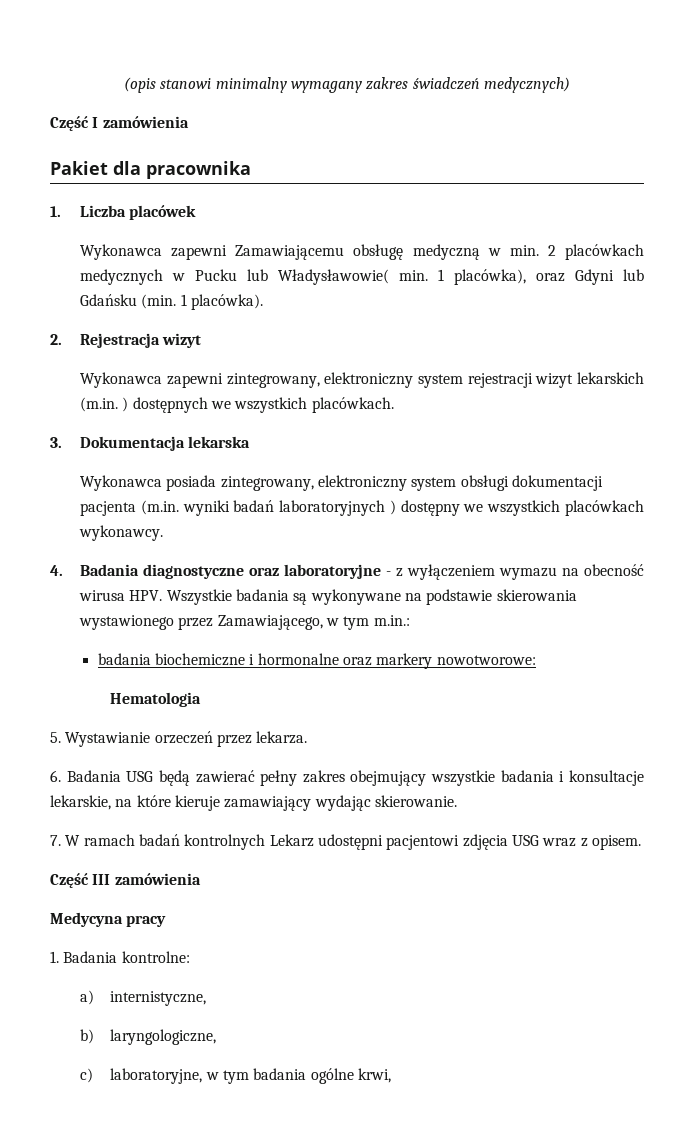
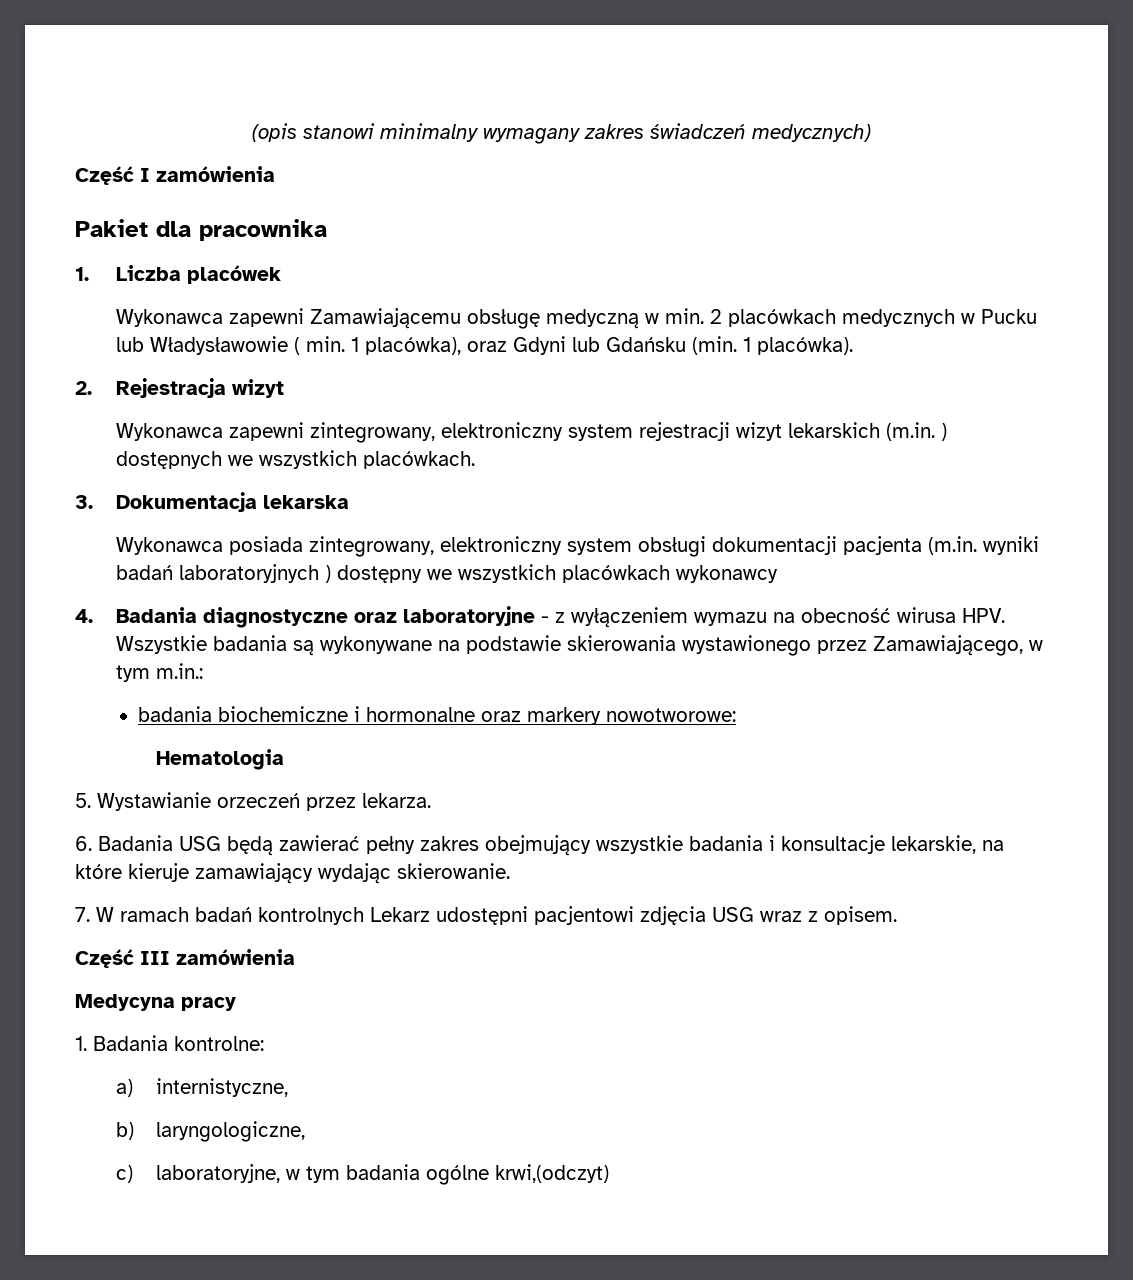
[278,269,390,285] Władysławowie( -> [149,336,300,355] Władysławowie (
[79,525,164,541] wykonawcy. -> [675,565,778,583] wykonawcy
[357,1068,391,1083] krwi, -> [495,1164,610,1183] krwi,(odczyt)

